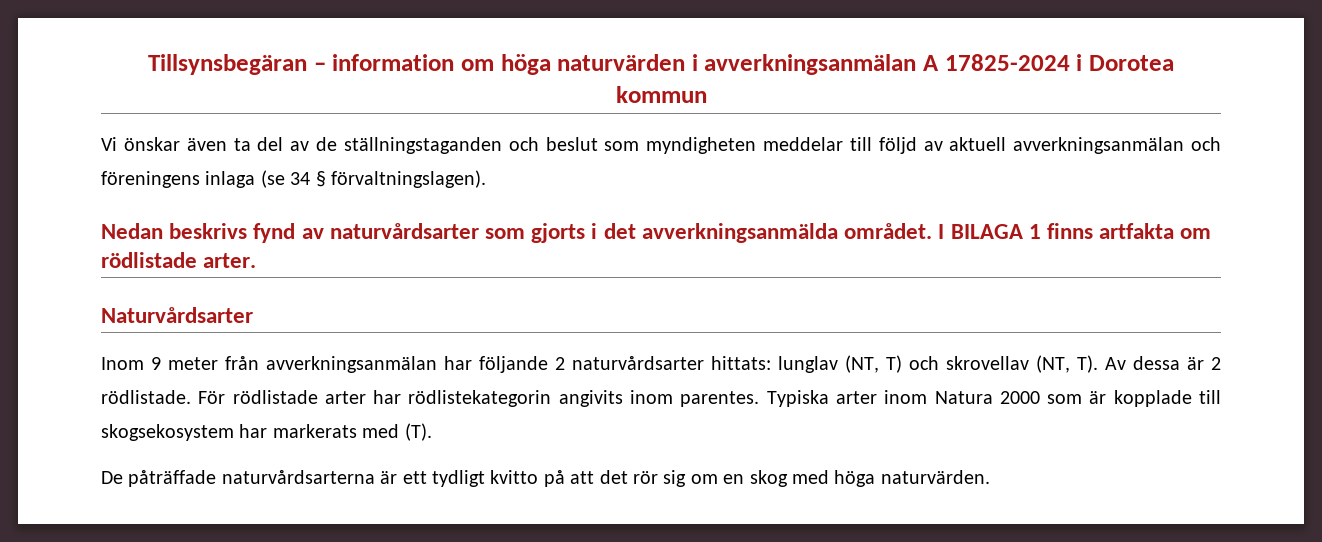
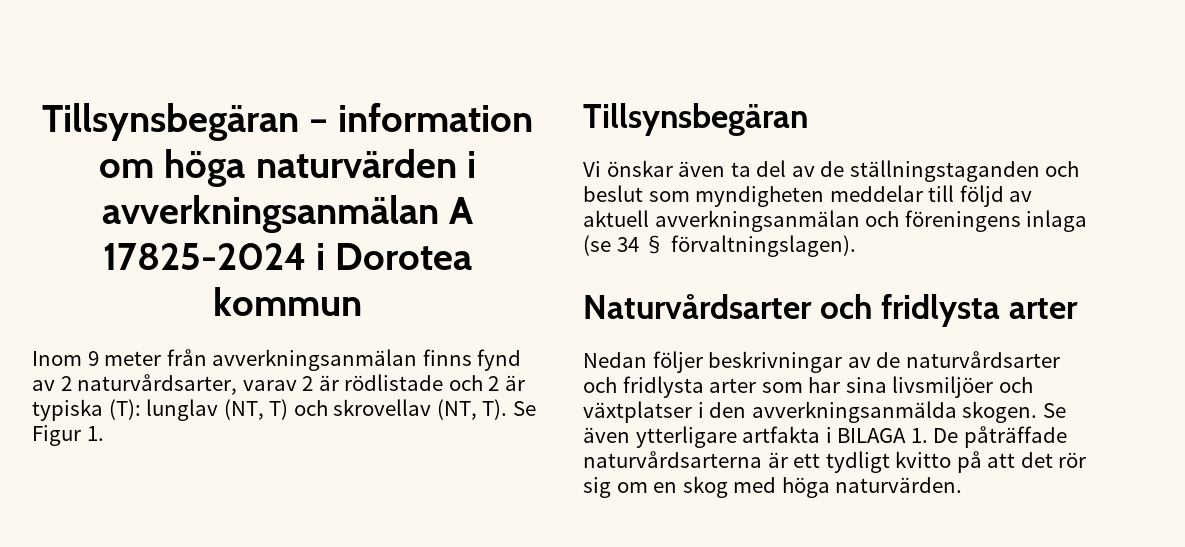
(707, 94) none -> [32,349,522,371] [32,374,525,395] [32,399,536,421] [32,425,104,446] [583,103,808,136] // Inom 9 meter från avverkningsanmälan finns fynd av 2 naturvårdsarter, varav 2 är rödlistade och 2 är typiska (T): lunglav (NT, T) och skrovellav (NT, T). Se Figur 1. // Tillsynsbegäran
[101,223,1212,243] [101,252,257,268] [101,307,253,323] [101,355,1221,373] [101,390,1221,407] [101,423,432,441] Nedan beskrivs fynd av naturvårdsarter som gjorts i det avverkningsanmälda området. I BILAGA 1 finns artfakta om rödlistade arter. // Naturvårdsarter // Inom 9 meter från avverkningsanmälan har följande 2 naturvårdsarter hittats: lunglav (NT, T) och skrovellav (NT, T). Av dessa är 2 rödlistade. För rödlistade arter har rödlistekategorin angivits inom parentes. Typiska arter inom Natura 2000 som är kopplade till skogsekosystem har markerats med (T). // -> [583,294,1079,327] [583,351,1060,373] [583,376,1033,398] [583,401,1066,423] [583,426,928,448] Naturvårdsarter och fridlysta arter // Nedan följer beskrivningar av de naturvårdsarter och fridlysta arter som har sina livsmiljöer och växtplatser i den avverkningsanmälda skogen. Se även ytterligare artfakta i BILAGA 1.

